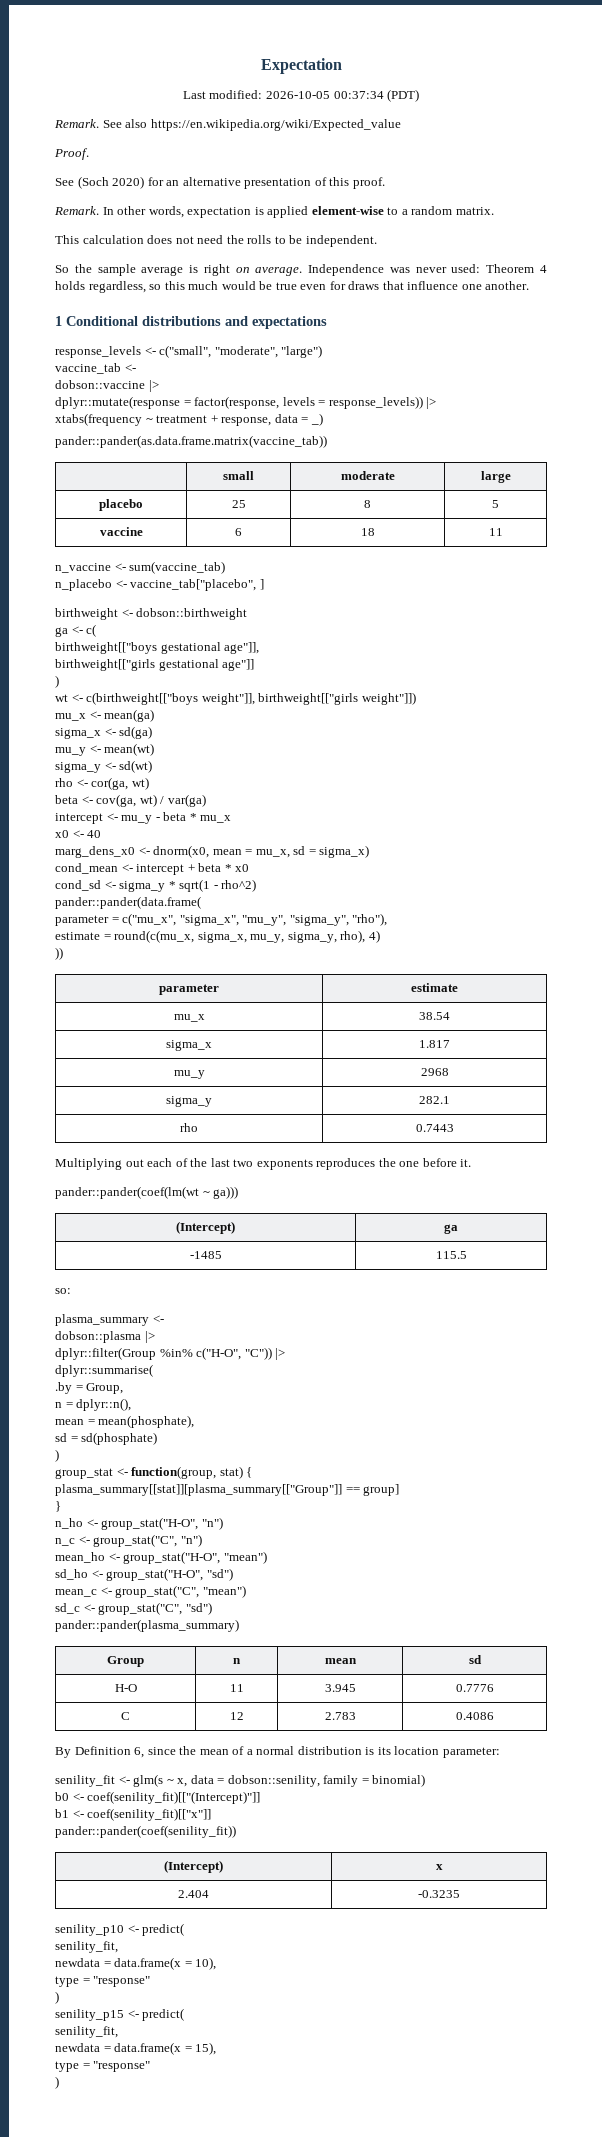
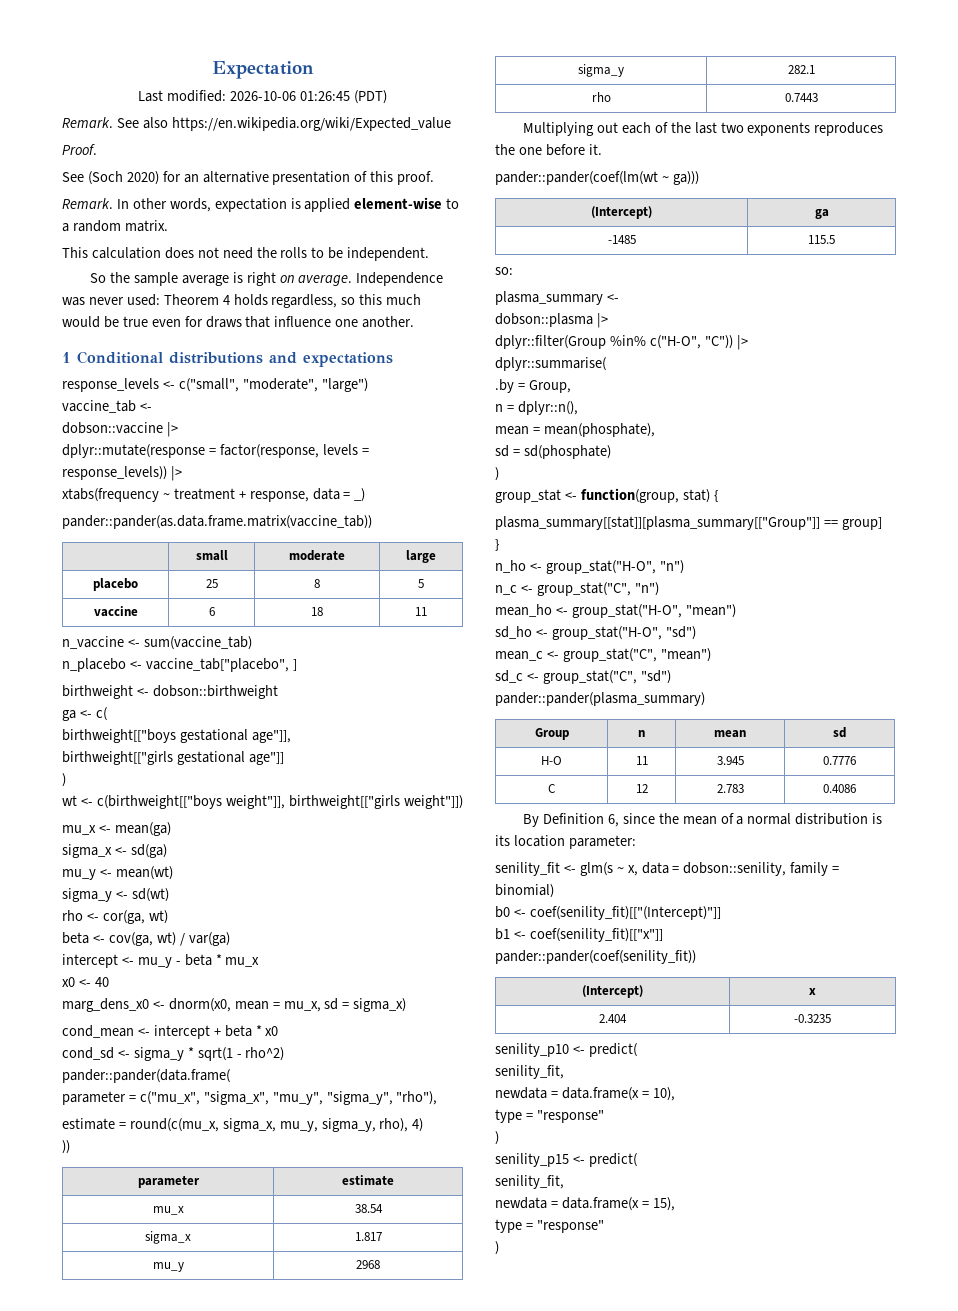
[266,91,384,99] 2026-10-05 00:37:34 -> [230,91,350,101] 2026-10-06 01:26:45

